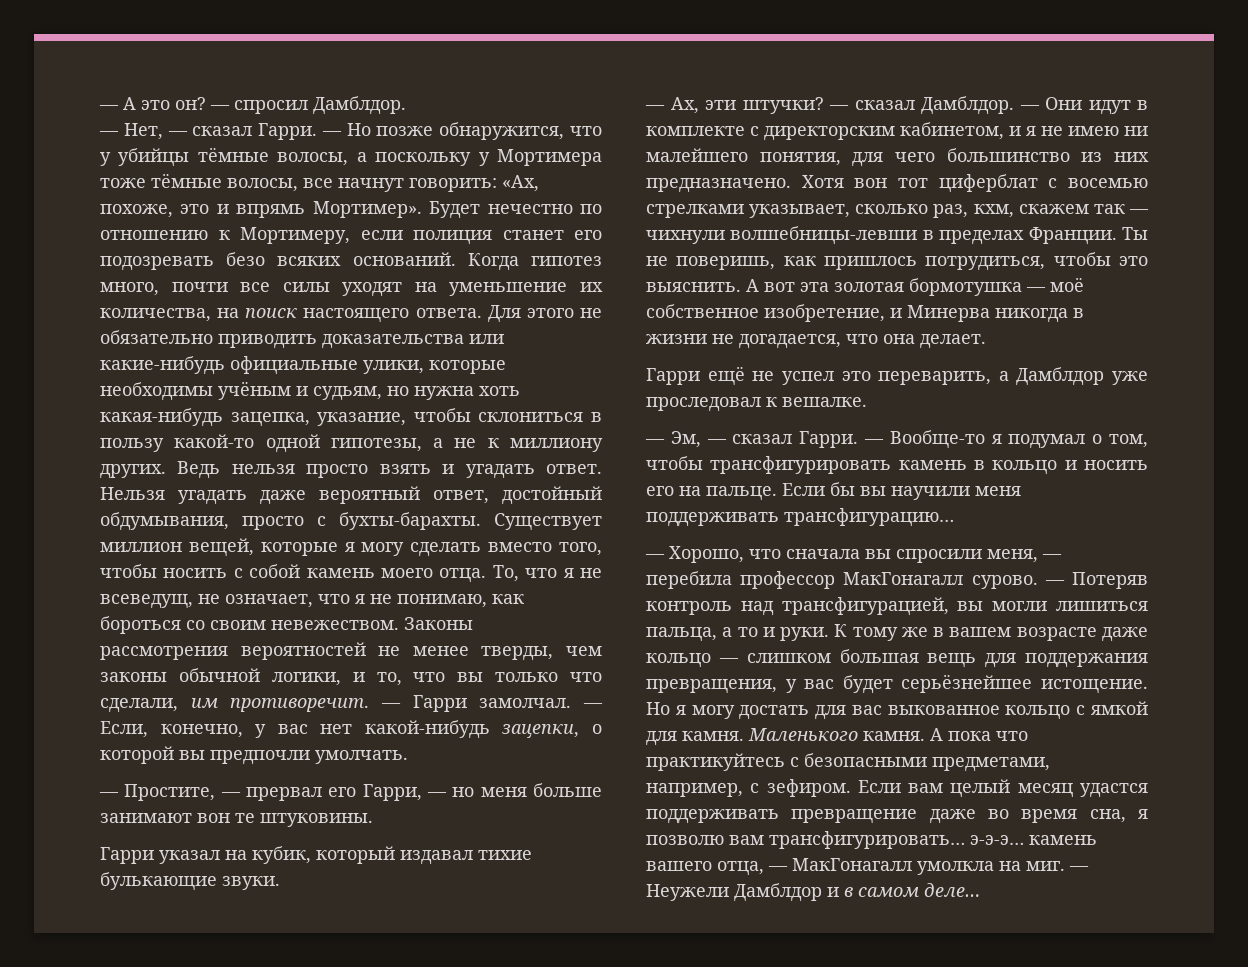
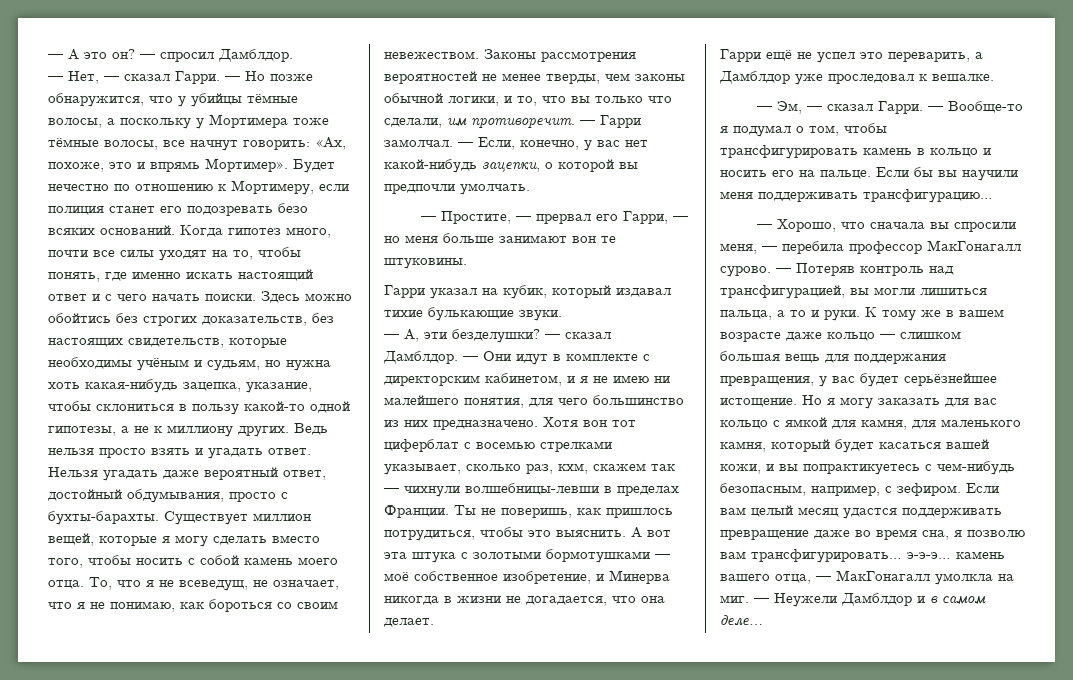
[449,282,603,296] [100,305,603,323] [100,330,504,349] [100,356,424,375] уменьшение их количества, на поиск настоящего ответа. Для этого не обязательно приводить доказательства или какие-нибудь официальные улики, -> [233,247,301,260] [48,269,313,282] [48,291,352,303] [48,313,334,326] [48,338,224,348] то, чтобы понять, где именно искать настоящий ответ и с чего начать поиски. Здесь можно обойтись без строгих доказательств, без настоящих свидетельств,
[670,97,824,114] Ах, эти штучки? -> [404,329,540,343] А, эти безделушки?
[834,278,1022,296] золотая бормотушка -> [412,549,650,563] штука с золотыми бормотушками
[739,705,810,720] достать -> [878,398,940,405] заказать
[887,705,1000,715] выкованное -> (997, 401) none
[682,728,1028,741] [646,753,1050,772] камня. Маленького камня. А пока что практикуйтесь с безопасными предметами, -> [861,419,1021,430] [720,439,989,453] [720,461,1015,475] [720,483,806,496] камня, для маленького камня, который будет касаться вашей кожи, и вы попрактикуетесь с чем-нибудь безопасным,

